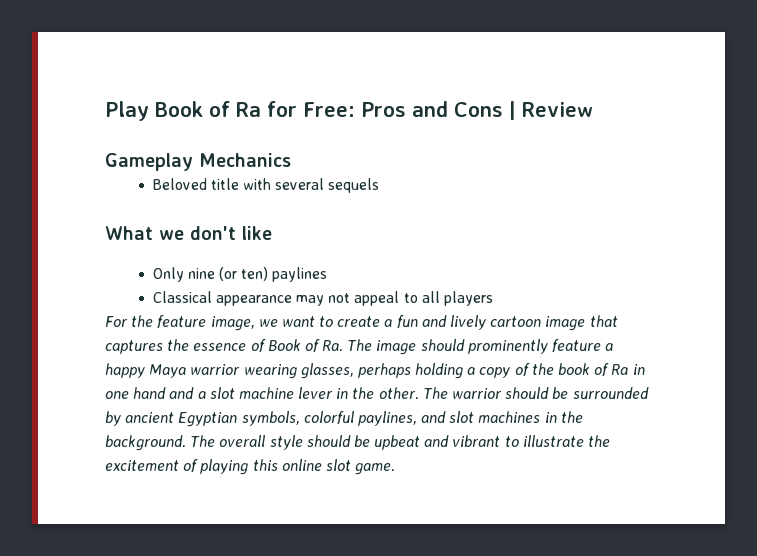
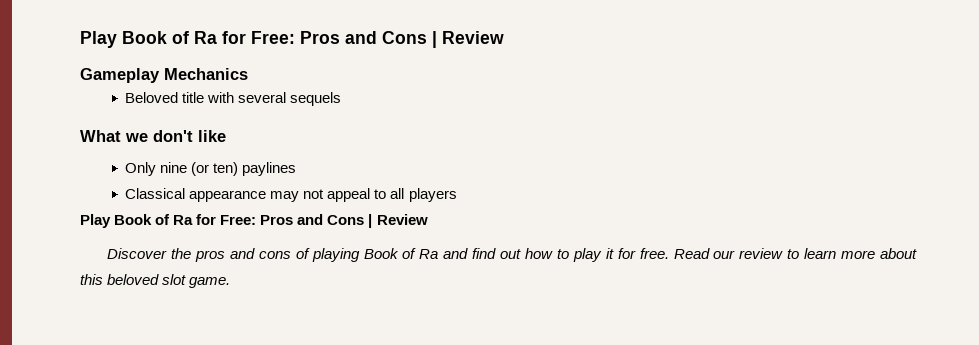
[105,315,618,331] [105,339,614,355] [105,363,645,379] [105,387,649,400] [105,411,583,427] [105,435,611,451] [105,459,322,475] For the feature image, we want to create a fun and lively cartoon image that captures the essence of Book of Ra. The image should prominently feature a happy Maya warrior wearing glasses, perhaps holding a copy of the book of Ra in one hand and a slot machine lever in the other. The warrior should be surrounded by ancient Egyptian symbols, colorful paylines, and slot machines in the background. The overall style should be upbeat and vibrant to illustrate the excitement of playing this online -> [80,214,428,228] [107,248,918,262] [80,274,160,285] Play Book of Ra for Free: Pros and Cons | Review // Discover the pros and cons of playing Book of Ra and find out how to play it for free. Read our review to learn more about this beloved

